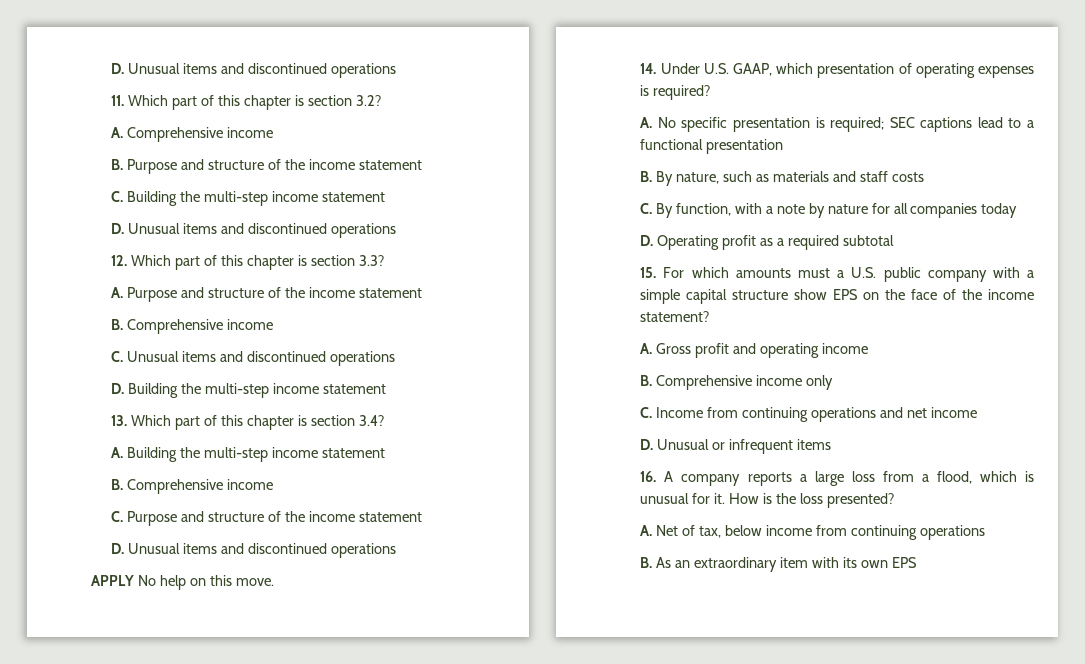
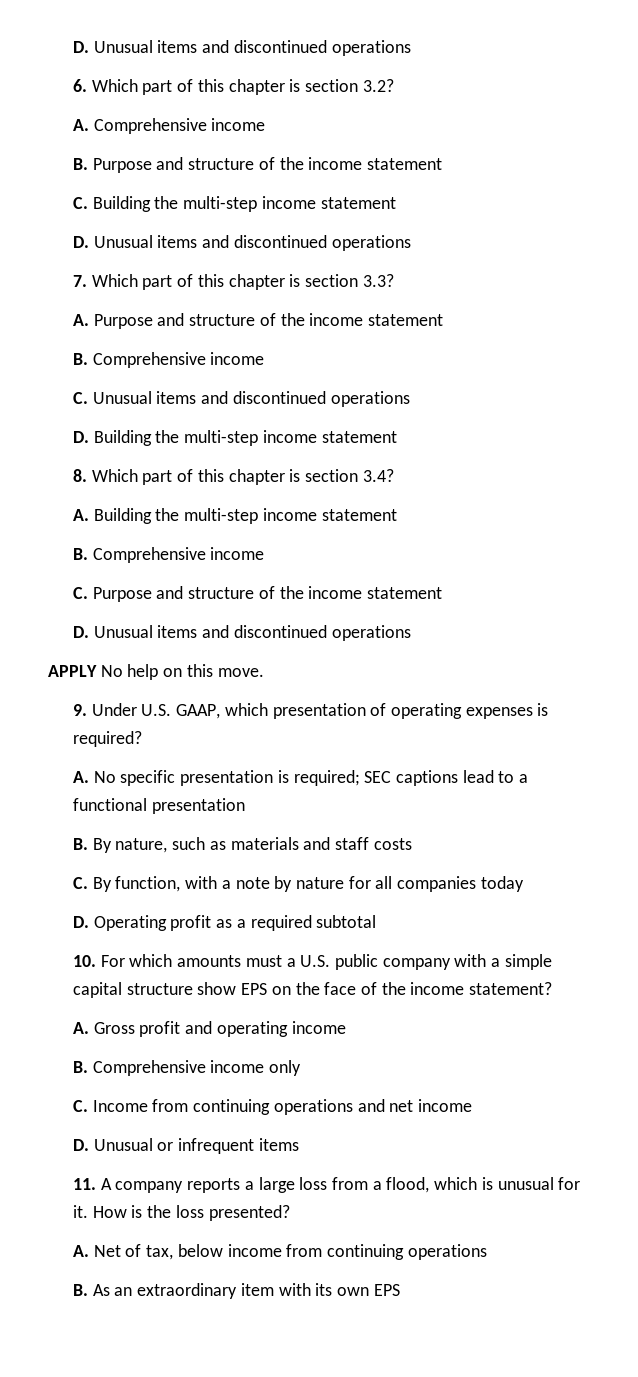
[111,63,396,78] [111,95,125,106] D. Unusual items and discontinued operations // 11. -> [72,40,411,56] [72,79,87,92] D. Unusual items and discontinued operations // 6.
[111,255,128,266] 12. -> [72,275,87,287] 7.
[111,415,128,426] 13. -> [72,469,87,482] 8.
[640,63,657,74] 14. -> [72,704,87,716] 9.
[640,267,657,278] 15. -> [72,955,96,967] 10.
[640,471,657,482] 16. -> [72,1178,96,1190] 11.

